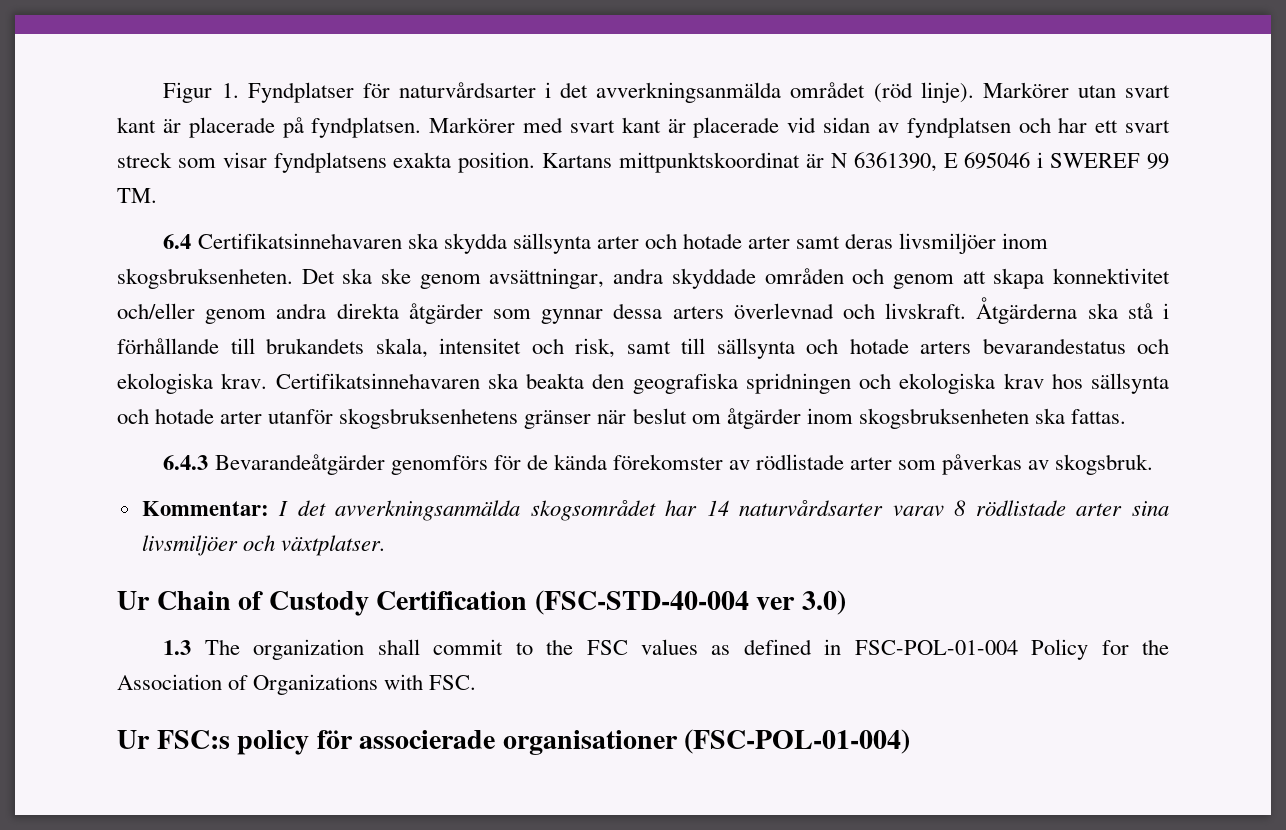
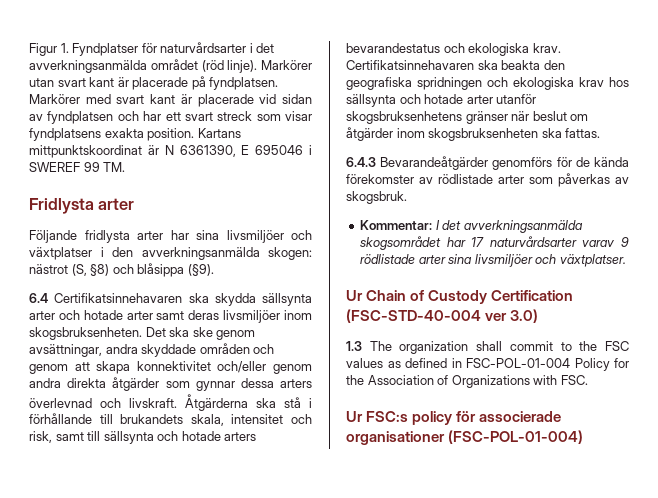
(157, 195) none -> [29,198,135,214] [29,230,312,243] [29,247,312,260] [29,263,214,277] // Fridlysta arter // Följande fridlysta arter har sina livsmiljöer och växtplatser i den avverkningsanmälda skogen: nästrot (S, §8) och blåsippa (§9).
[706,500,729,516] 14 -> [471,237,485,247] 17
[954,500,967,516] 8 -> [621,237,629,247] 9

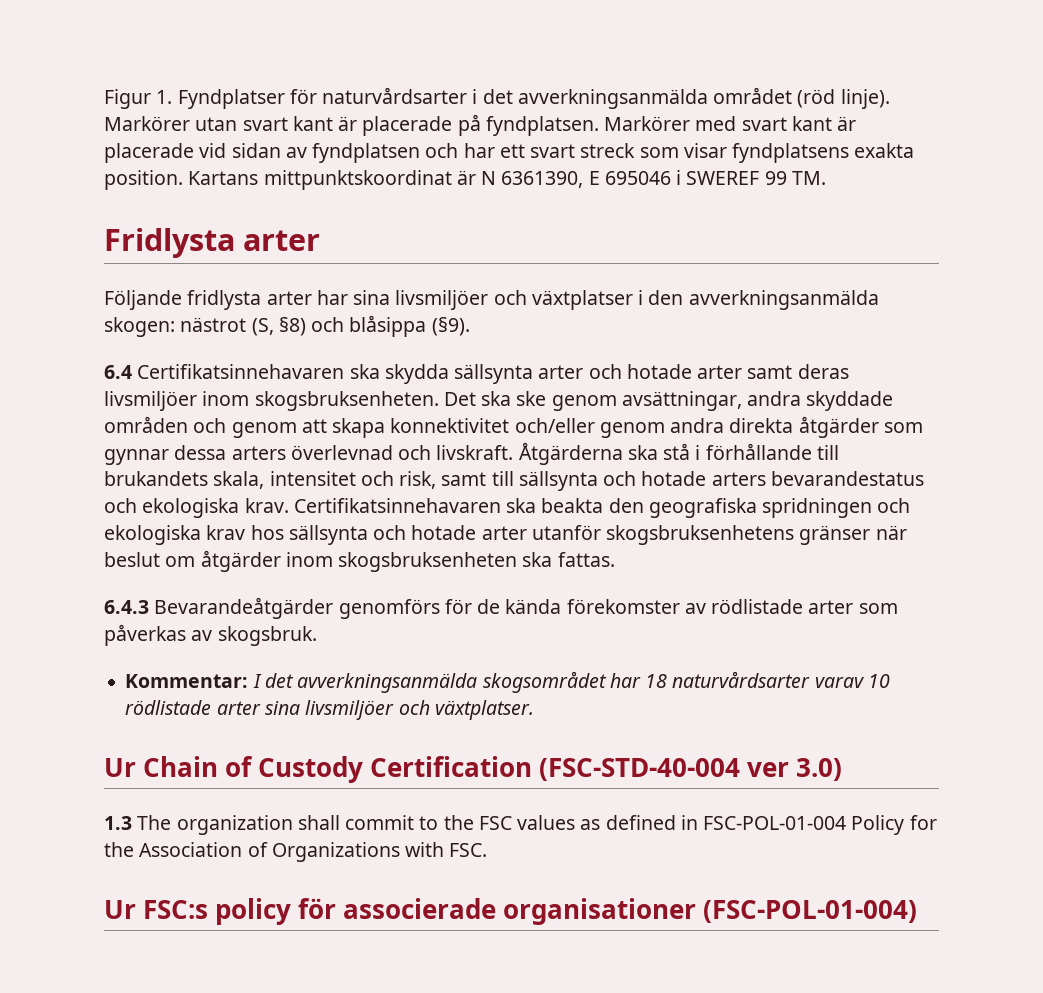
[471,237,485,247] 17 -> [645,674,668,688] 18
[621,237,629,247] 9 -> [867,674,890,688] 10

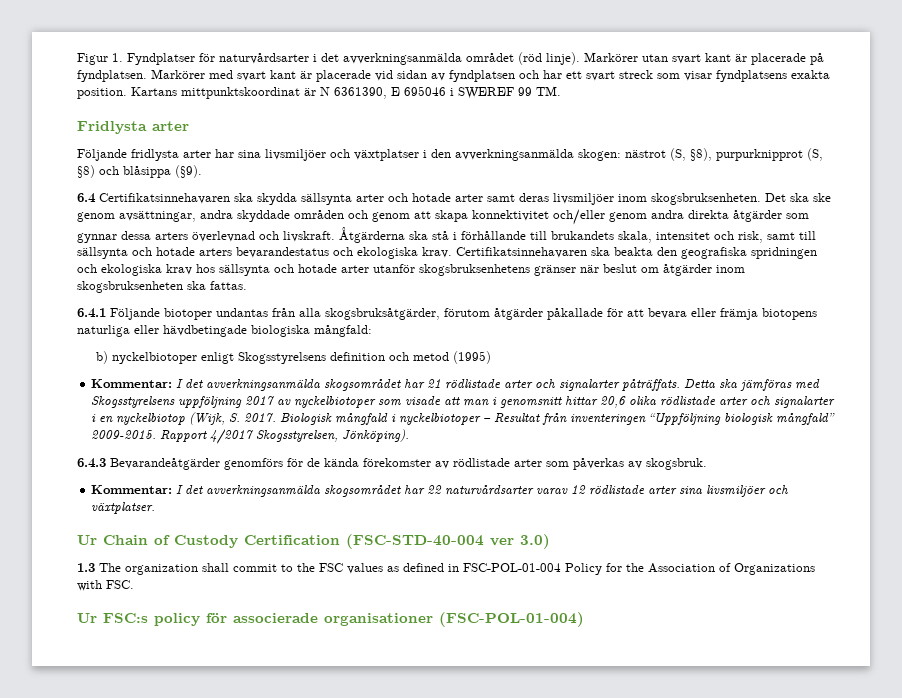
(274, 327) none -> [690,148,823,161] §8), purpurknipprot (S,
(615, 559) none -> [77,308,817,320] [77,325,372,337] [95,351,491,364] [91,379,821,391] [91,396,836,408] [91,412,836,425] [91,429,410,444] // 6.4.1 Följande biotoper undantas från alla skogsbruksåtgärder, förutom åtgärder påkallade för att bevara eller främja biotopens naturliga eller hävdbetingade biologiska mångfald: // b) nyckelbiotoper enligt Skogsstyrelsens definition och metod (1995) // Kommentar: I det avverkningsanmälda skogsområdet har 21 rödlistade arter och signalarter påträffats. Detta ska jämföras med Skogsstyrelsens uppföljning 2017 av nyckelbiotoper som visade att man i genomsnitt hittar 20,6 olika rödlistade arter och signalarter i en nyckelbiotop (Wijk, S. 2017. Biologisk mångfald i nyckelbiotoper – Resultat från inventeringen “Uppföljning biologisk mångfald” 2009-2015. Rapport 4/2017 Skogsstyrelsen, Jönköping).
[645,674,668,688] 18 -> [427,485,443,494] 22
[867,674,890,688] 10 -> [571,485,587,494] 12

